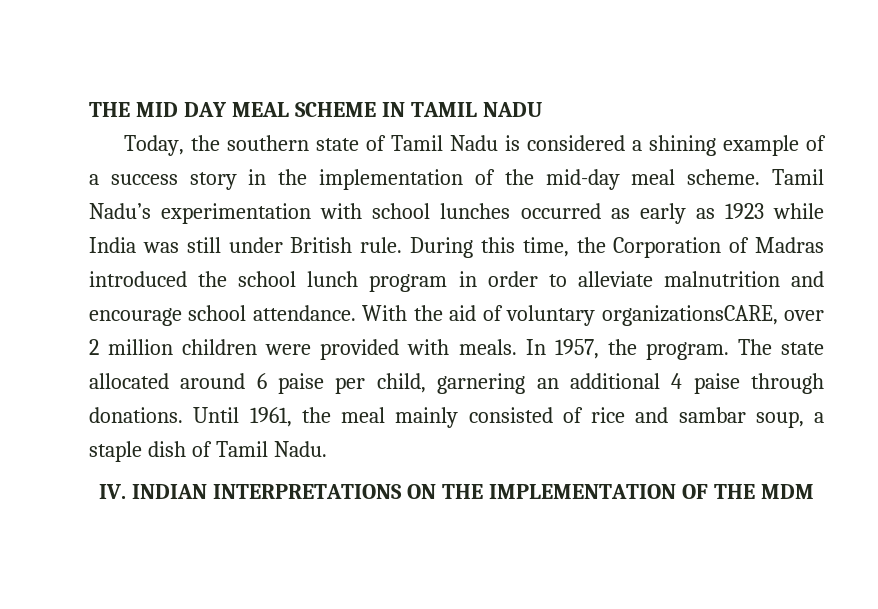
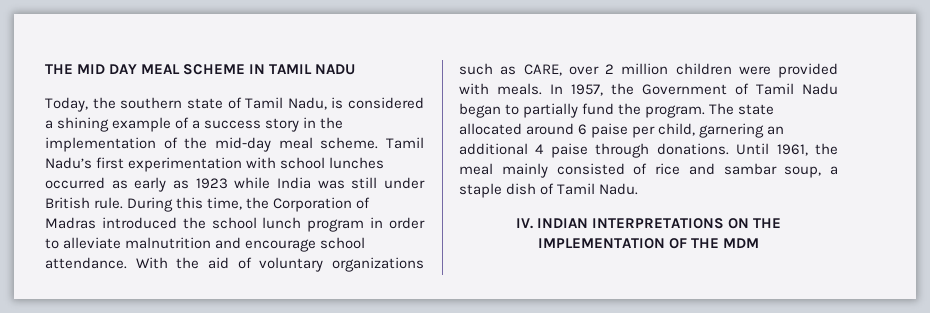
[450,135,499,151] Nadu -> [287,97,327,110] Nadu,
(151, 211) none -> [96,157,125,169] first
[601,305,778,326] organizationsCARE, -> [331,257,424,272] [459,63,562,76] organizations such as CARE,
(637, 347) none -> [642,83,838,95] [459,103,642,118] Government of Tamil Nadu began to partially fund the

